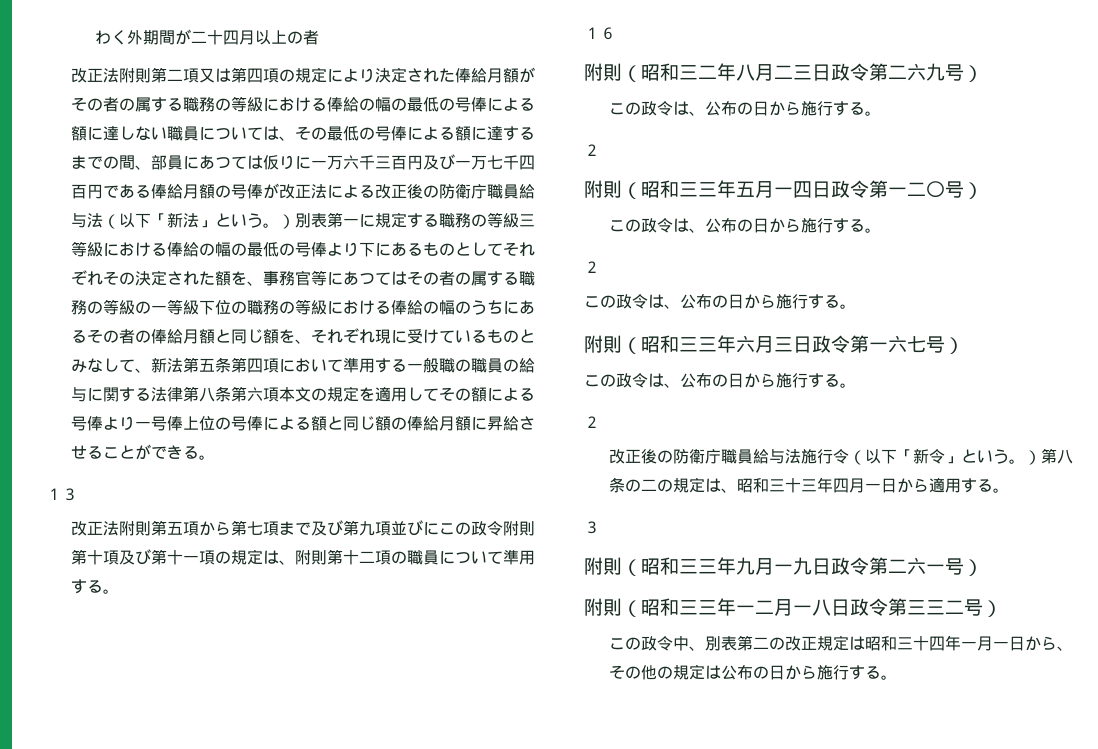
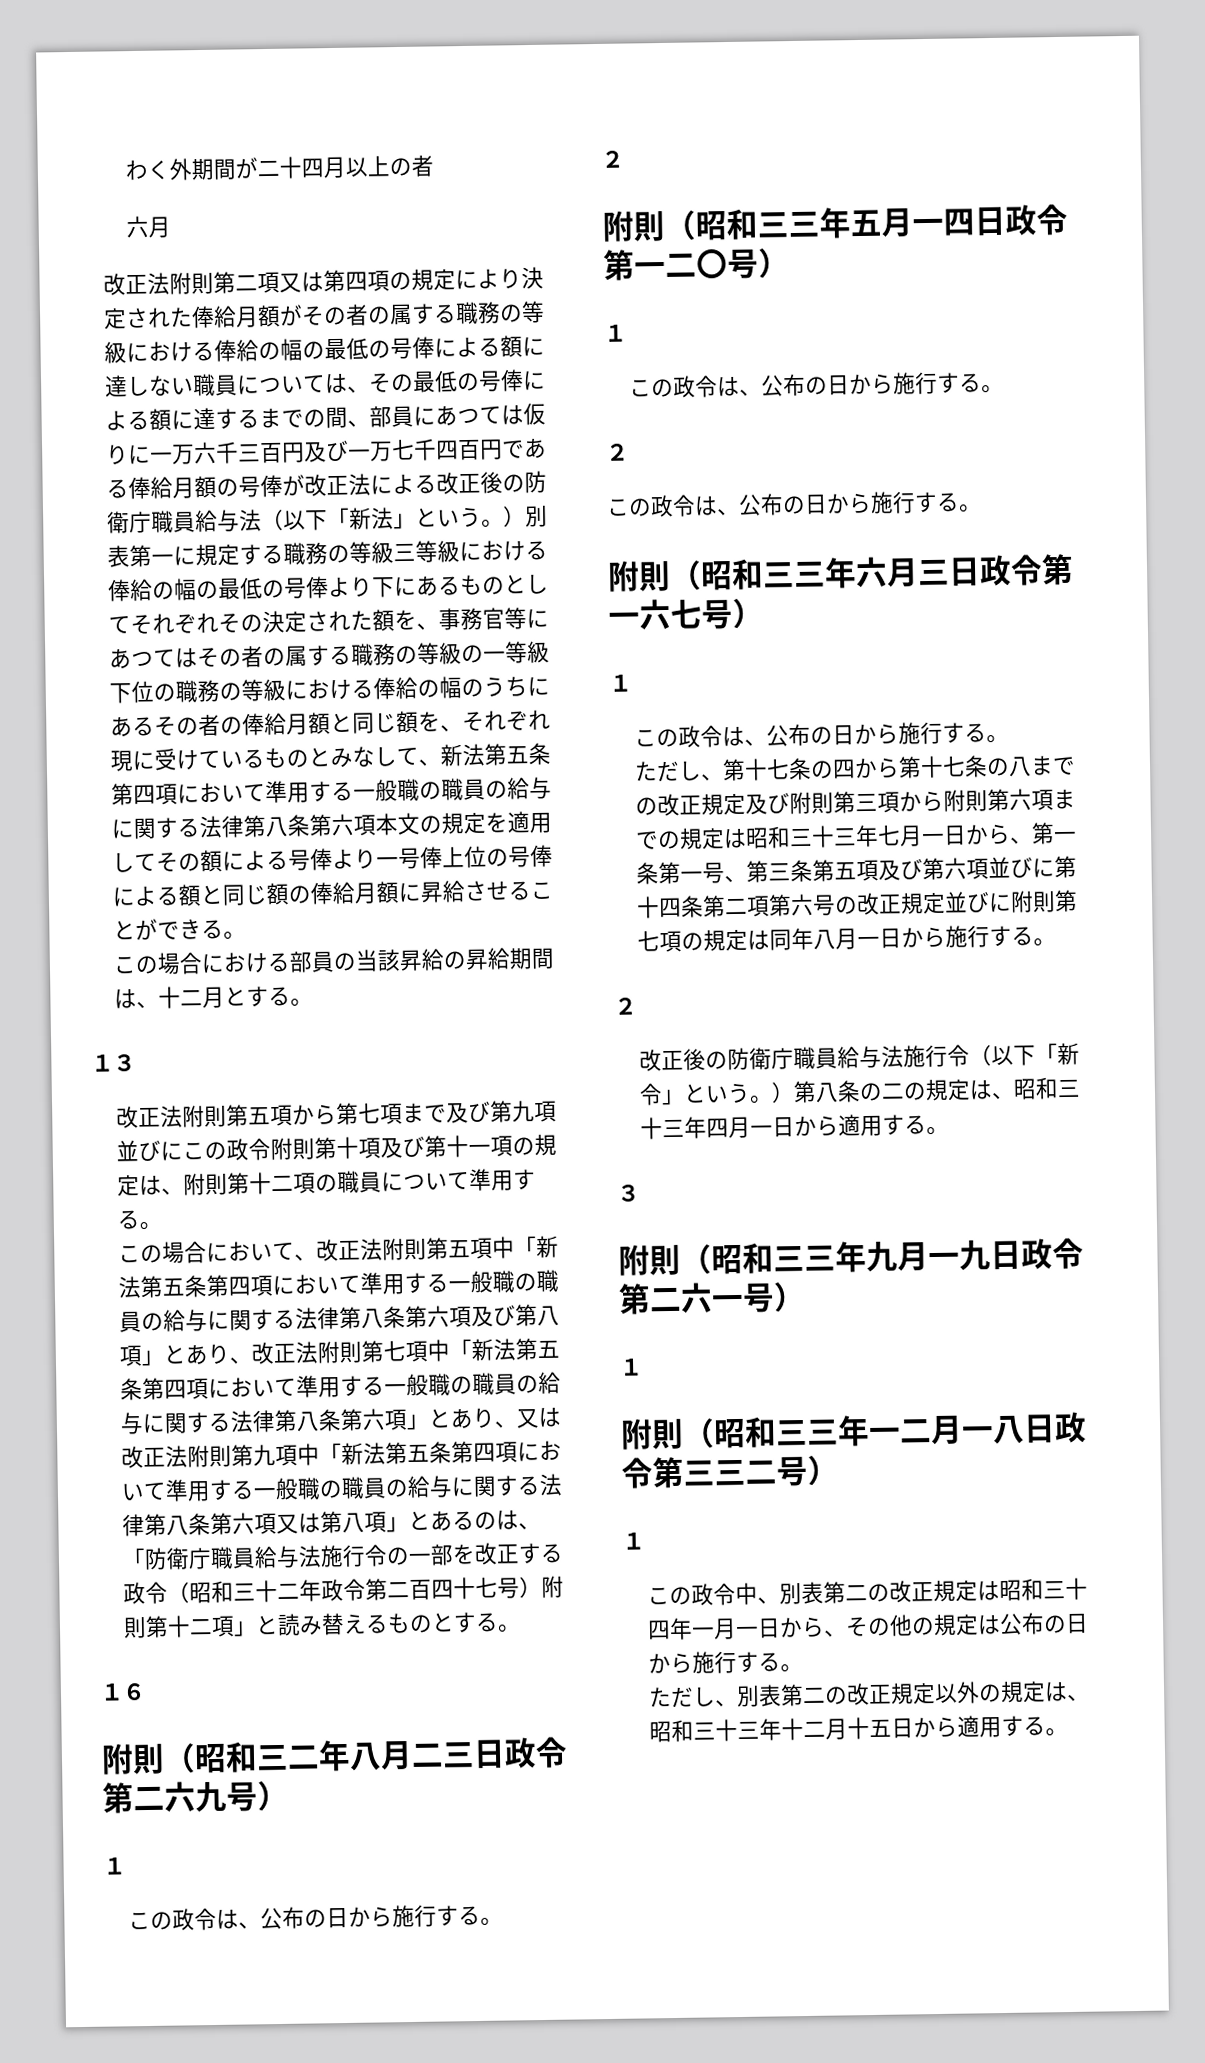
(320, 37) none -> [126,215,172,239] // 六月
(215, 457) none -> [113,947,556,975] [114,986,314,1009] // この場合における部員の当該昇給の昇給期間は、十二月とする。
(119, 591) none -> [118,1235,560,1264] [118,1269,560,1299] [119,1304,561,1333] [119,1338,561,1367] [120,1371,562,1401] [120,1407,562,1435] [121,1440,563,1469] [121,1473,564,1502] [122,1510,542,1537] [122,1542,565,1571] [123,1575,565,1605] [123,1611,522,1639] // この場合において、改正法附則第五項中「新法第五条第四項において準用する一般職の職員の給与に関する法律第八条第六項及び第八項」とあり、改正法附則第七項中「新法第五条第四項において準用する一般職の職員の給与に関する法律第八条第六項」とあり、又は改正法附則第九項中「新法第五条第四項において準用する一般職の職員の給与に関する法律第八条第六項又は第八項」とあるのは、「防衛庁職員給与法施行令の一部を改正する政令（昭和三十二年政令第二百四十七号）附則第十二項」と読み替えるものとする。
(983, 73) none -> [103,1857,126,1875] // １
(983, 190) none -> [604,324,627,342] // １
[584,372,856,388] // この政令は、公布の日から施行する。 -> [609,674,632,692] [634,721,1010,748] [634,755,1077,782] [635,788,1077,817] [635,822,1078,850] [636,855,1078,885] [636,889,1079,919] [637,925,1057,953] // １ // この政令は、公布の日から施行する。 // ただし、第十七条の四から第十七条の八までの改正規定及び附則第三項から附則第六項までの規定は昭和三十三年七月一日から、第一条第一号、第三条第五項及び第六項並びに第十四条第二項第六号の改正規定並びに附則第七項の規定は同年八月一日から施行する。
(983, 567) none -> [619,1358,643,1376] // １
(1002, 608) none -> [622,1532,645,1550] // １
(897, 677) none -> [648,1680,1091,1708] [649,1715,1069,1743] // ただし、別表第二の改正規定以外の規定は、昭和三十三年十二月十五日から適用する。

